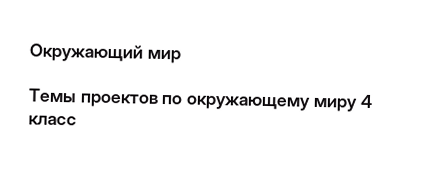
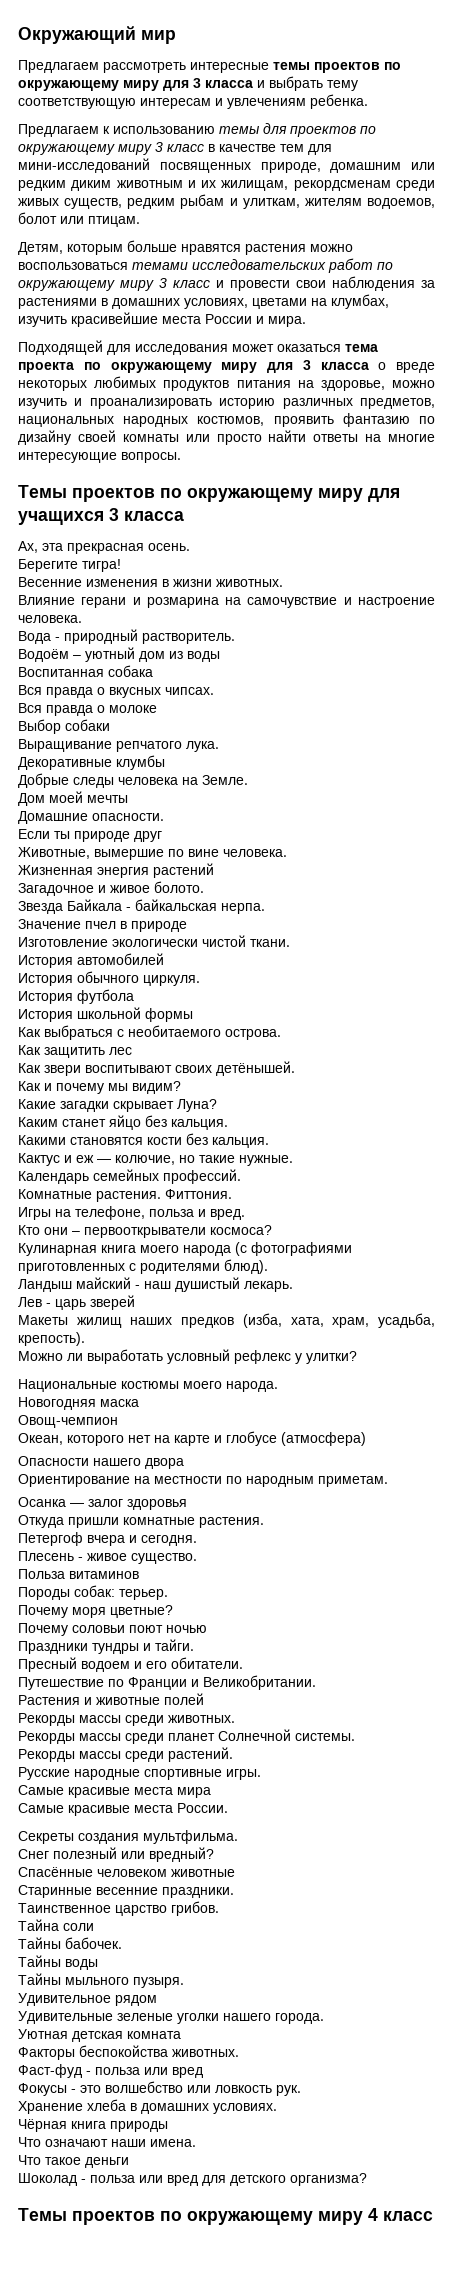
(181, 56) none -> [18,60,401,73] [18,76,358,91] [18,94,368,109] [18,123,376,137] [18,142,332,155] [18,158,435,173] [18,180,435,191] [18,194,435,209] [18,212,140,227] [18,240,353,255] [18,258,393,273] [18,276,435,291] [18,294,389,309] [18,312,306,327] [18,340,378,355] [18,360,435,373] [18,376,436,391] [18,398,435,409] [18,413,435,427] [18,430,435,445] [18,452,181,463] [18,485,400,502] [18,508,184,525] [18,541,190,554] [18,559,121,572] [18,577,283,587] [18,595,435,608] [18,615,82,623] [18,629,235,644] [18,647,220,662] [18,665,153,677] [18,685,214,698] [18,703,157,716] [18,719,110,734] [18,739,219,752] [18,755,165,770] [18,773,248,788] [18,791,128,806] [18,811,164,824] [18,829,162,842] [18,847,287,860] [18,863,214,878] [18,881,204,896] [18,899,265,914] [18,919,187,932] [18,935,290,947] [18,953,164,968] [18,971,200,986] [18,989,134,1004] [18,1007,193,1022] [18,1025,281,1040] [18,1045,132,1058] [18,1061,295,1076] [18,1081,181,1094] [18,1099,217,1112] [18,1115,228,1130] [18,1133,269,1148] [18,1153,293,1166] [18,1169,241,1184] [18,1189,232,1202] [18,1206,245,1220] [18,1225,272,1238] [18,1242,352,1256] [18,1259,268,1274] [18,1277,293,1292] [18,1295,135,1310] [18,1313,436,1328] [18,1332,85,1346] [18,1349,357,1364] [18,1379,278,1392] [18,1397,139,1410] [18,1415,118,1428] [18,1431,366,1446] [18,1456,184,1469] [18,1474,388,1487] [18,1497,187,1510] [18,1515,264,1528] [18,1532,197,1546] [18,1551,197,1564] [18,1569,139,1579] [18,1585,168,1600] [18,1605,173,1618] [18,1623,207,1636] [18,1639,194,1654] [18,1657,243,1672] [18,1675,316,1690] [18,1693,204,1705] [18,1713,235,1726] [18,1729,355,1744] [18,1747,233,1762] [18,1767,261,1780] [18,1785,211,1798] [18,1803,228,1816] [18,1830,238,1844] [18,1847,214,1862] [18,1867,235,1877] [18,1885,234,1898] [18,1901,219,1916] [18,1919,94,1931] [18,1937,122,1949] [18,1955,98,1970] [18,1973,184,1988] [18,1993,157,2006] [18,2011,324,2024] [18,2029,181,2042] [18,2045,239,2060] [18,2064,203,2078] [18,2081,301,2096] [18,2099,277,2114] [18,2119,168,2132] [18,2137,196,2147] [18,2155,129,2168] [18,2173,367,2186] // Предлагаем рассмотреть интересные темы проектов по окружающему миру для 3 класса и выбрать тему соответствующую интересам и увлечениям ребенка. // Предлагаем к использованию темы для проектов по окружающему миру 3 класс в качестве тем для мини-исследований посвященных природе, домашним или редким диким животным и их жилищам, рекордсменам среди живых существ, редким рыбам и улиткам, жителям водоемов, болот или птицам. // Детям, которым больше нравятся растения можно воспользоваться темами исследовательских работ по окружающему миру 3 класс и провести свои наблюдения за растениями в домашних условиях, цветами на клумбах, изучить красивейшие места России и мира. // Подходящей для исследования может оказаться тема проекта по окружающему миру для 3 класса о вреде некоторых любимых продуктов питания на здоровье, можно изучить и проанализировать историю различных предметов, национальных народных костюмов, проявить фантазию по дизайну своей комнаты или просто найти ответы на многие интересующие вопросы. // Темы проектов по окружающему миру для учащихся 3 класса // Ах, эта прекрасная осень. // Берегите тигра! // Весенние изменения в жизни животных. // Влияние герани и розмарина на самочувствие и настроение человека. // Вода - природный растворитель. // Водоём – уютный дом из воды // Воспитанная собака // Вся правда о вкусных чипсах. // Вся правда о молоке // Выбор собаки // Выращивание репчатого лука. // Декоративные клумбы // Добрые следы человека на Земле. // Дом моей мечты // Домашние опасности. // Если ты природе друг // Животные, вымершие по вине человека. // Жизненная энергия растений // Загадочное и живое болото. // Звезда Байкала - байкальская нерпа. // Значение пчел в природе // Изготовление экологически чистой ткани. // История автомобилей // История обычного циркуля. // История футбола // История школьной формы // Как выбраться с необитаемого острова. // Как защитить лес // Как звери воспитывают своих детёнышей. // Как и почему мы видим? // Какие загадки скрывает Луна? // Каким станет яйцо без кальция. // Какими становятся кости без кальция. // Кактус и еж — колючие, но такие нужные. // Календарь семейных профессий. // Комнатные растения. Фиттония. // Игры на телефоне, польза и вред. // Кто они – первооткрыватели космоса? // Кулинарная книга моего народа (с фотографиями приготовленных с родителями блюд). // Ландыш майский - наш душистый лекарь. // Лев - царь зверей // Макеты жилищ наших предков (изба, хата, храм, усадьба, крепость). // Можно ли выработать условный рефлекс у улитки? // Национальные костюмы моего народа. // Новогодняя маска // Овощ-чемпион // Океан, которого нет на карте и глобусе (атмосфера) // Опасности нашего двора // Ориентирование на местности по народным приметам. // Осанка — залог здоровья // Откуда пришли комнатные растения. // Петергоф вчера и сегодня. // Плесень - живое существо. // Польза витаминов // Породы собак: терьер. // Почему моря цветные? // Почему соловьи поют ночью // Праздники тундры и тайги. // Пресный водоем и его обитатели. // Путешествие по Франции и Великобритании. // Растения и животные полей // Рекорды массы среди животных. // Рекорды массы среди планет Солнечной системы. // Рекорды массы среди растений. // Русские народные спортивные игры. // Самые красивые места мира // Самые красивые места России. // Секреты создания мультфильма. // Снег полезный или вредный? // Спасённые человеком животные // Старинные весенние праздники. // Таинственное царство грибов. // Тайна соли // Тайны бабочек. // Тайны воды // Тайны мыльного пузыря. // Удивительное рядом // Удивительные зеленые уголки нашего города. // Уютная детская комната // Факторы беспокойства животных. // Фаст-фуд - польза или вред // Фокусы - это волшебство или ловкость рук. // Хранение хлеба в домашних условиях. // Чёрная книга природы // Что означают наши имена. // Что такое деньги // Шоколад - польза или вред для детского организма?

